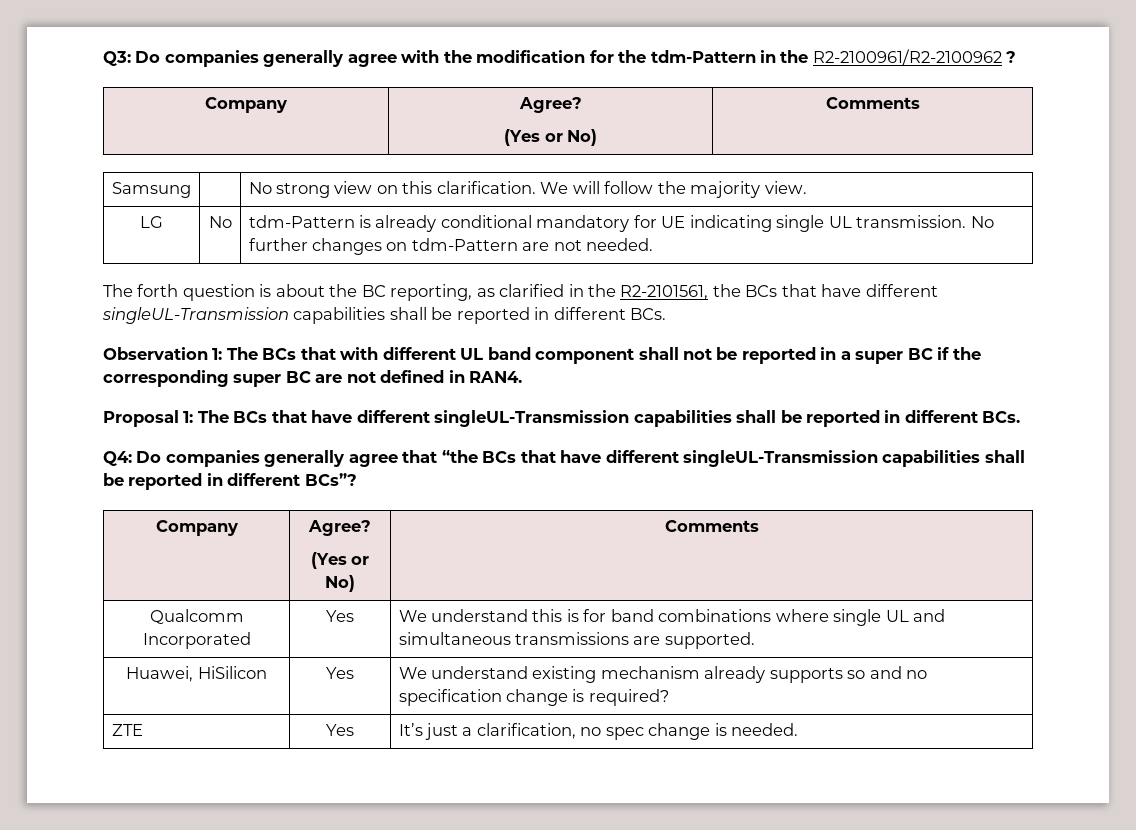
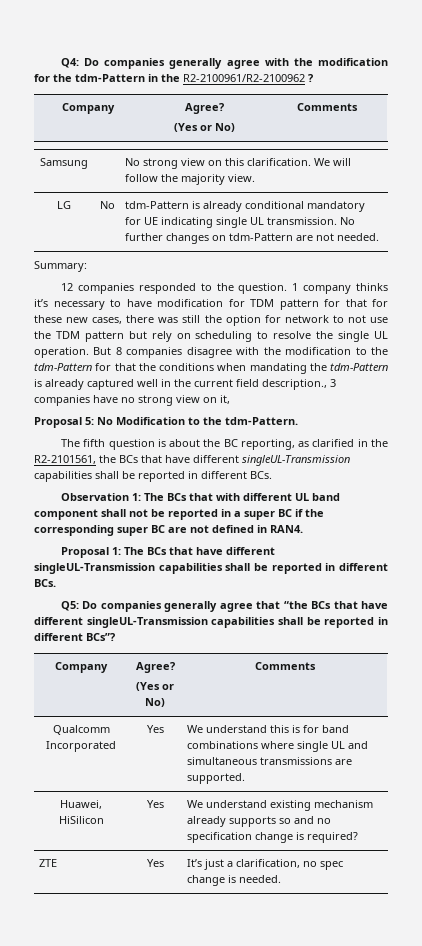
[103,51,131,66] Q3: -> [61,58,80,68] Q4:
[103,284,179,297] // The forth -> [34,261,87,272] [61,283,389,294] [34,299,388,310] [34,315,388,326] [34,331,389,342] [34,347,389,358] [34,363,388,374] [34,379,336,390] [34,395,230,406] [34,417,298,428] [61,439,106,447] // Summary: // 12 companies responded to the question. 1 company thinks it’s necessary to have modification for TDM pattern for that for these new cases, there was still the option for network to not use the TDM pattern but rely on scheduling to resolve the single UL operation. But 8 companies disagree with the modification to the tdm-Pattern for that the conditions when mandating the tdm-Pattern is already captured well in the current field description., 3 companies have no strong view on it, // Proposal 5: No Modification to the tdm-Pattern. // The fifth
[103,451,132,466] Q4: -> [61,601,80,611] Q5:

